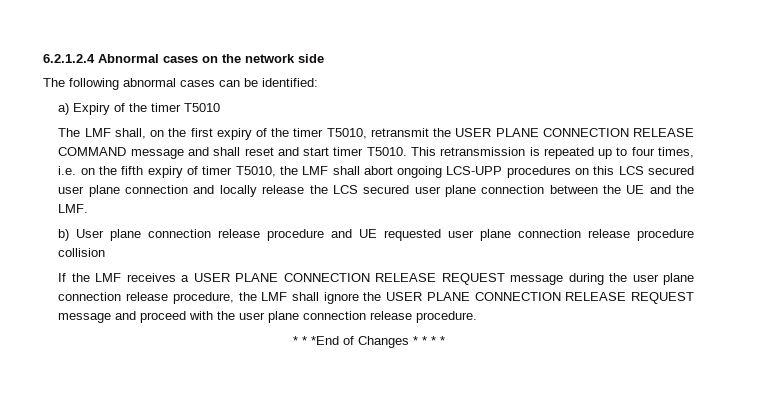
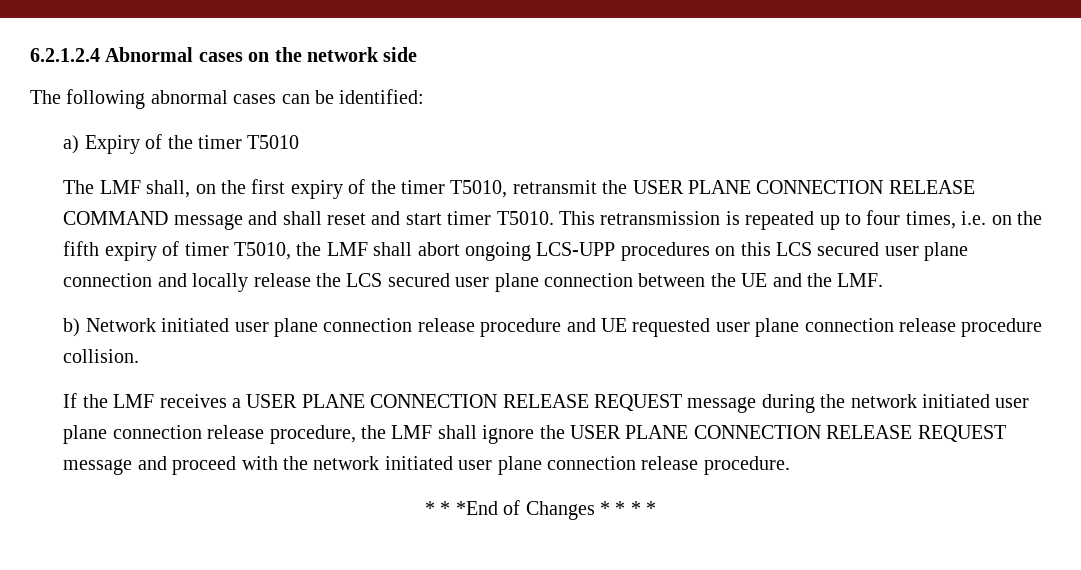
[76,229,105,238] User -> [85,318,269,332] Network initiated user
[58,248,106,257] collision -> [63,349,140,363] collision.
(628, 277) none -> [850,394,991,408] network initiated
(236, 315) none -> [313,456,453,470] network initiated

